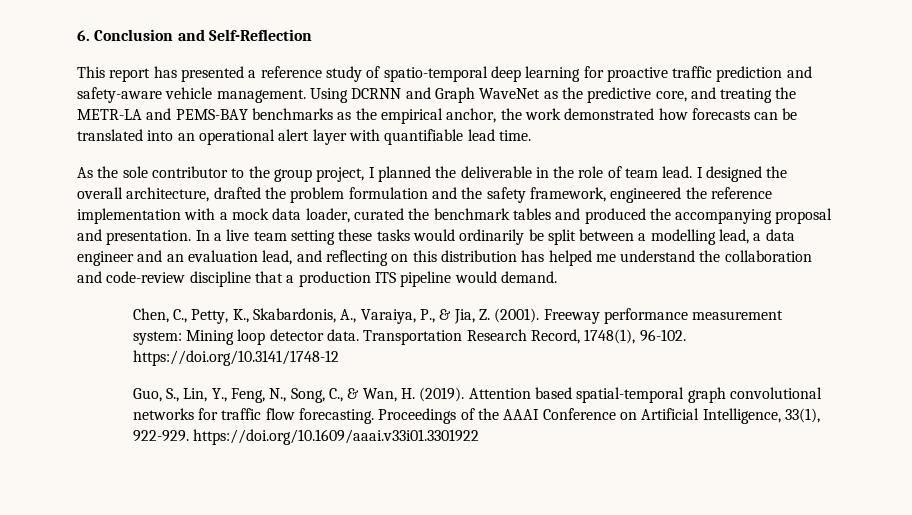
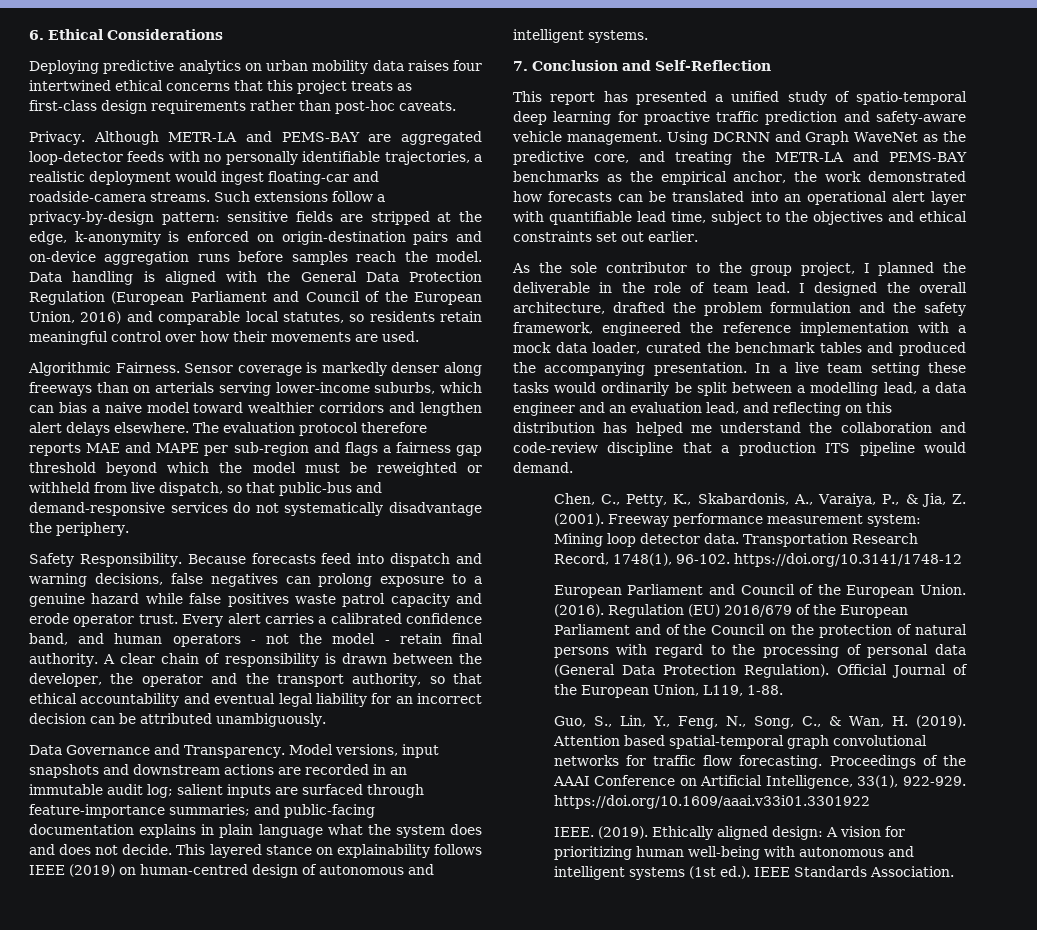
(90, 35) none -> [48,29,223,40] [29,60,482,74] [29,80,412,94] [29,100,456,114] [29,131,482,145] [29,151,482,165] [29,171,379,185] [29,191,385,202] [29,211,482,225] [29,231,483,245] [29,251,483,265] [29,271,482,285] [29,291,483,305] [29,311,482,325] [29,331,419,345] [28,362,483,376] [29,382,482,396] [29,402,483,416] [29,422,427,436] [29,442,483,456] [29,462,482,476] [29,482,382,496] [29,502,482,516] [29,522,129,536] [29,553,482,567] [29,573,482,587] [29,593,482,607] [29,613,482,627] [29,633,483,647] [29,653,483,667] [29,673,482,687] [29,693,482,707] [29,713,326,727] [29,744,439,758] [29,764,407,778] [29,784,424,798] [29,804,375,818] [29,824,482,838] [29,844,482,858] [29,864,434,878] [513,29,648,43] [513,61,528,71] Ethical Considerations // Deploying predictive analytics on urban mobility data raises four intertwined ethical concerns that this project treats as first-class design requirements rather than post-hoc caveats. // Privacy. Although METR-LA and PEMS-BAY are aggregated loop-detector feeds with no personally identifiable trajectories, a realistic deployment would ingest floating-car and roadside-camera streams. Such extensions follow a privacy-by-design pattern: sensitive fields are stripped at the edge, k-anonymity is enforced on origin-destination pairs and on-device aggregation runs before samples reach the model. Data handling is aligned with the General Data Protection Regulation (European Parliament and Council of the European Union, 2016) and comparable local statutes, so residents retain meaningful control over how their movements are used. // Algorithmic Fairness. Sensor coverage is markedly denser along freeways than on arterials serving lower-income suburbs, which can bias a naive model toward wealthier corridors and lengthen alert delays elsewhere. The evaluation protocol therefore reports MAE and MAPE per sub-region and flags a fairness gap threshold beyond which the model must be reweighted or withheld from live dispatch, so that public-bus and demand-responsive services do not systematically disadvantage the periphery. // Safety Responsibility. Because forecasts feed into dispatch and warning decisions, false negatives can prolong exposure to a genuine hazard while false positives waste patrol capacity and erode operator trust. Every alert carries a calibrated confidence band, and human operators - not the model - retain final authority. A clear chain of responsibility is drawn between the developer, the operator and the transport authority, so that ethical accountability and eventual legal liability for an incorrect decision can be attributed unambiguously. // Data Governance and Transparency. Model versions, input snapshots and downstream actions are recorded in an immutable audit log; salient inputs are surfaced through feature-importance summaries; and public-facing documentation explains in plain language what the system does and does not decide. This layered stance on explainability follows IEEE (2019) on human-centred design of autonomous and intelligent systems. // 7.
[260,66,322,78] reference -> [731,91,780,102] unified
[498,130,531,141] time. -> [670,211,968,225] [513,231,698,242] time, subject to the objectives and ethical constraints set out earlier.
[775,208,833,224] [77,229,102,241] proposal and -> (646, 369) none
(339, 358) none -> [553,584,966,598] [553,604,908,618] [553,624,967,638] [553,644,966,658] [553,664,968,678] [553,684,783,698] // European Parliament and Council of the European Union. (2016). Regulation (EU) 2016/679 of the European Parliament and of the Council on the protection of natural persons with regard to the processing of personal data (General Data Protection Regulation). Official Journal of the European Union, L119, 1-88.
(480, 437) none -> [553,826,905,840] [553,846,914,860] [553,866,954,880] // IEEE. (2019). Ethically aligned design: A vision for prioritizing human well-being with autonomous and intelligent systems (1st ed.). IEEE Standards Association.

